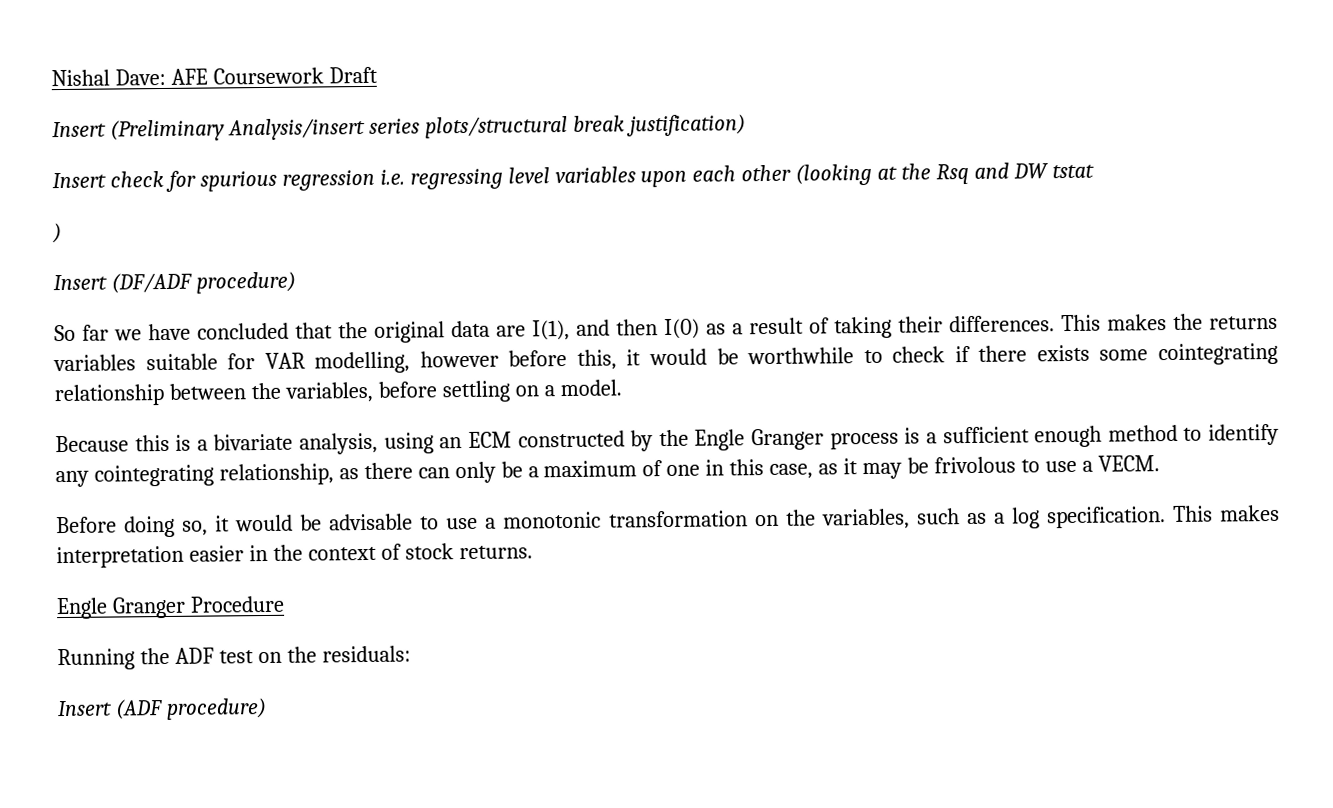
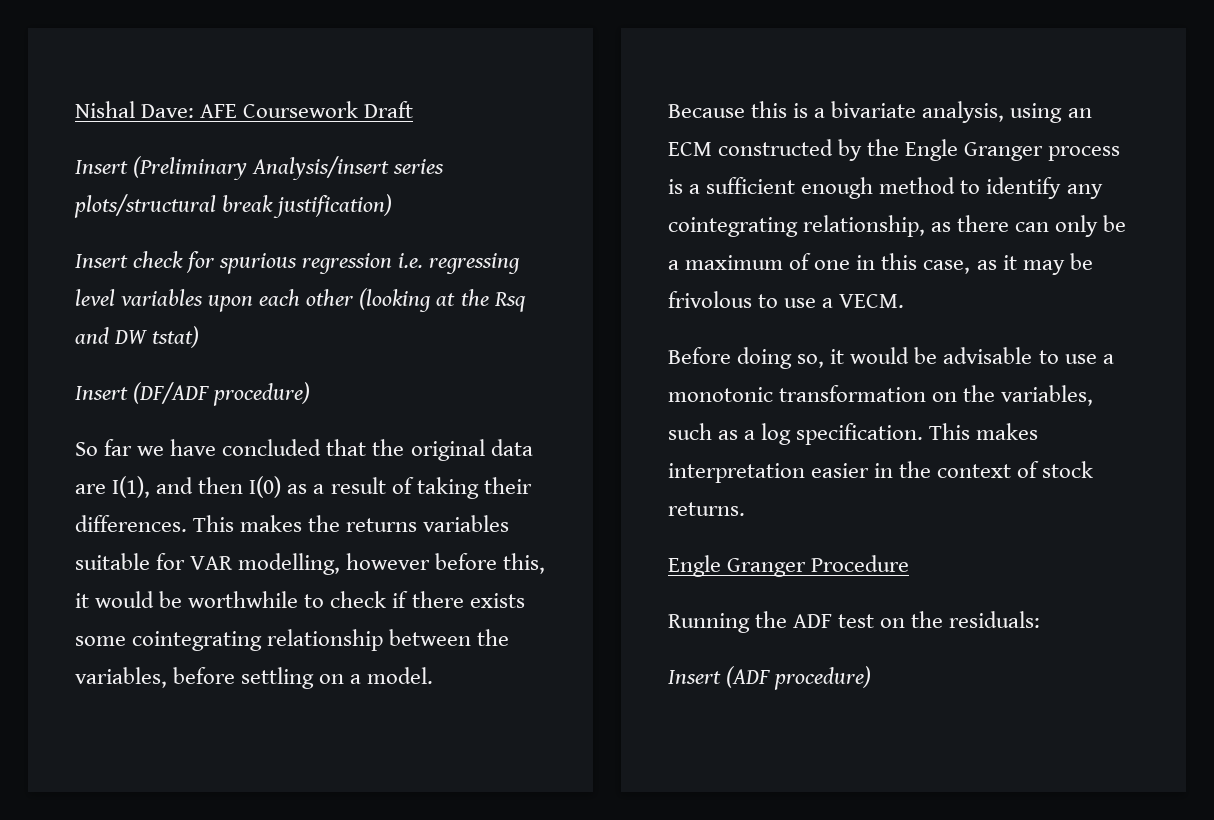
[1051,164,1094,179] [52,223,62,244] tstat // ) -> [152,326,200,348] tstat)

